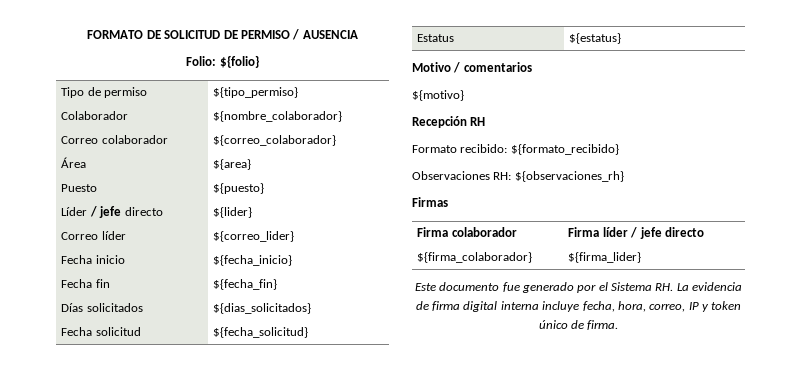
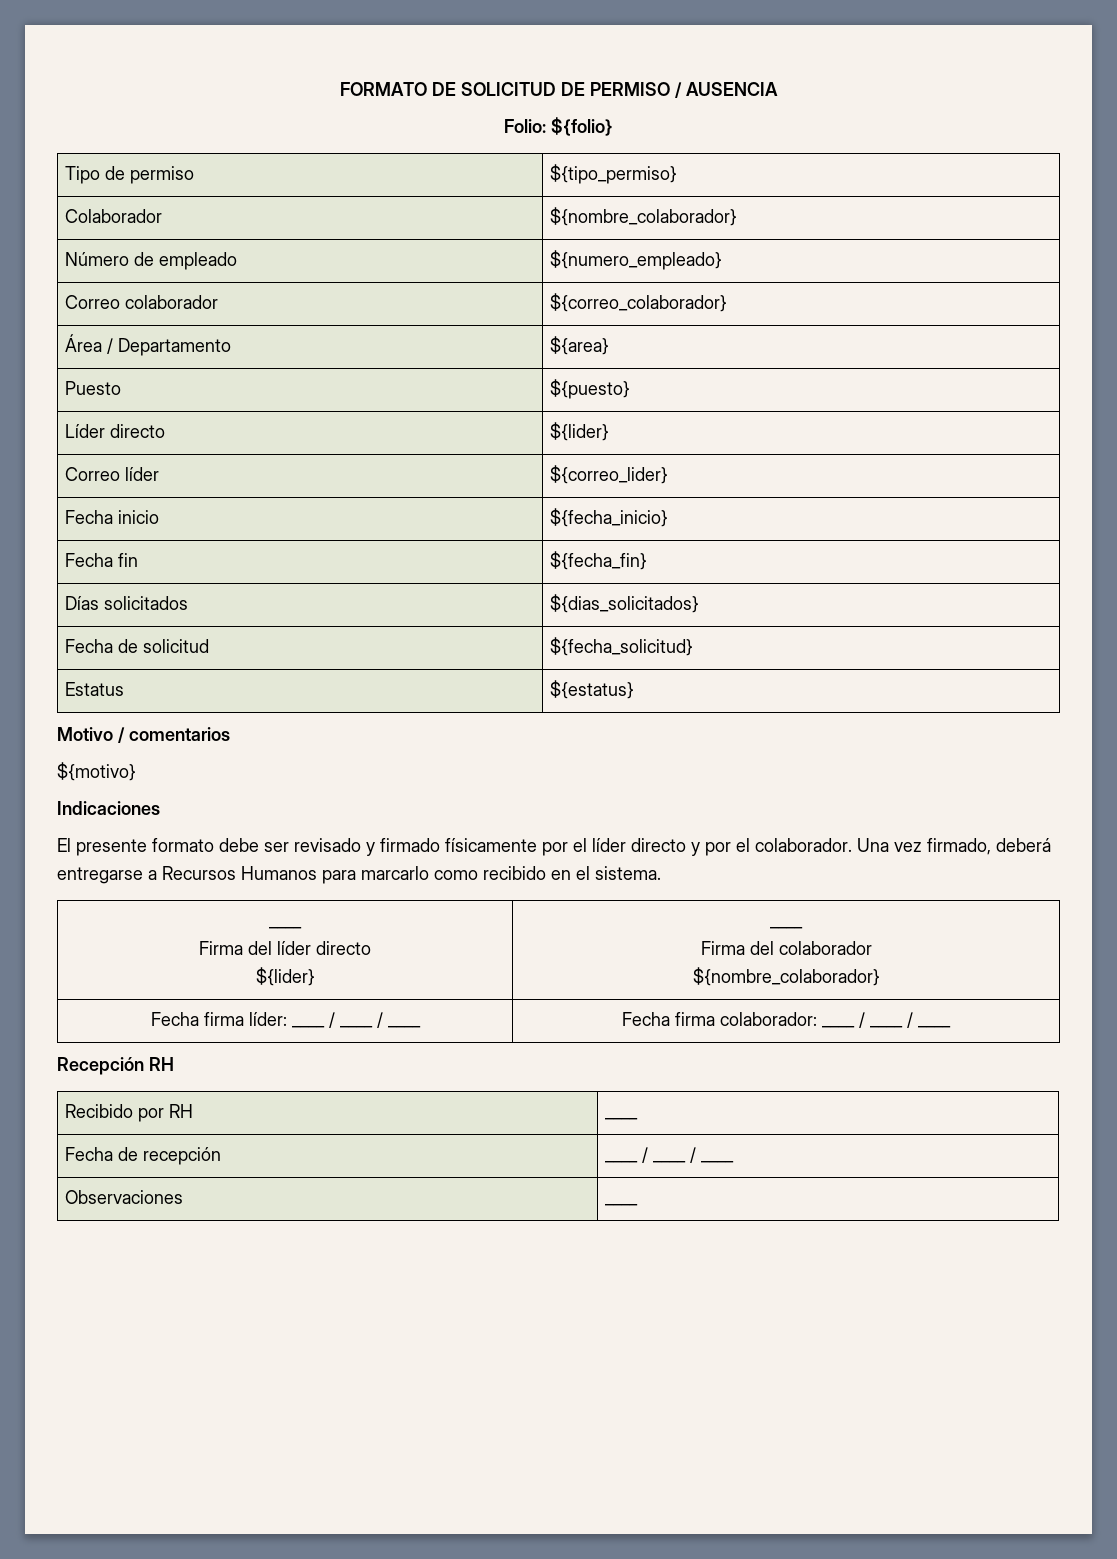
(343, 116) none -> [65,252,238,270] [550,250,723,270] // Número de empleado | ${numero_empleado}
(87, 162) none -> [107,338,232,356] / Departamento
[89,206,122,218] / jefe -> (106, 431) none
(93, 331) none -> [118,639,139,653] de
[412,116,486,128] [412,144,619,155] [412,171,624,182] [412,197,448,207] [417,227,517,237] [568,227,704,239] [417,252,533,263] [568,252,642,263] [414,282,743,293] [415,301,742,312] [538,320,619,330] Recepción RH // Formato recibido: ${formato_recibido} // Observaciones RH: ${observaciones_rh} // Firmas // Firma colaborador | Firma líder / jefe directo // ${firma_colaborador} | ${firma_lider} // Este documento fue generado por el Sistema RH. La evidencia de firma digital interna incluye fecha, hora, correo, IP y token único de firma. -> [57,801,160,815] [57,838,1051,856] [57,866,661,884] [269,927,302,929] [199,941,371,955] [255,967,315,986] [770,927,803,929] [700,941,872,955] [692,967,880,986] [150,1012,287,1026] [291,1012,421,1028] [622,1012,817,1026] [822,1012,951,1028] [57,1057,174,1075] [65,1104,194,1122] [605,1118,639,1120] [65,1147,222,1165] [605,1147,735,1163] [65,1190,184,1204] [605,1204,639,1206] Indicaciones // El presente formato debe ser revisado y firmado físicamente por el líder directo y por el colaborador. Una vez firmado, deberá entregarse a Recursos Humanos para marcarlo como recibido en el sistema. // ____ // Firma del líder directo // ${lider} | ____ // Firma del colaborador // ${nombre_colaborador} // Fecha firma líder: ____ / ____ / ____ | Fecha firma colaborador: ____ / ____ / ____ // Recepción RH // Recibido por RH | ____ // Fecha de recepción | ____ / ____ / ____ // Observaciones | ____

